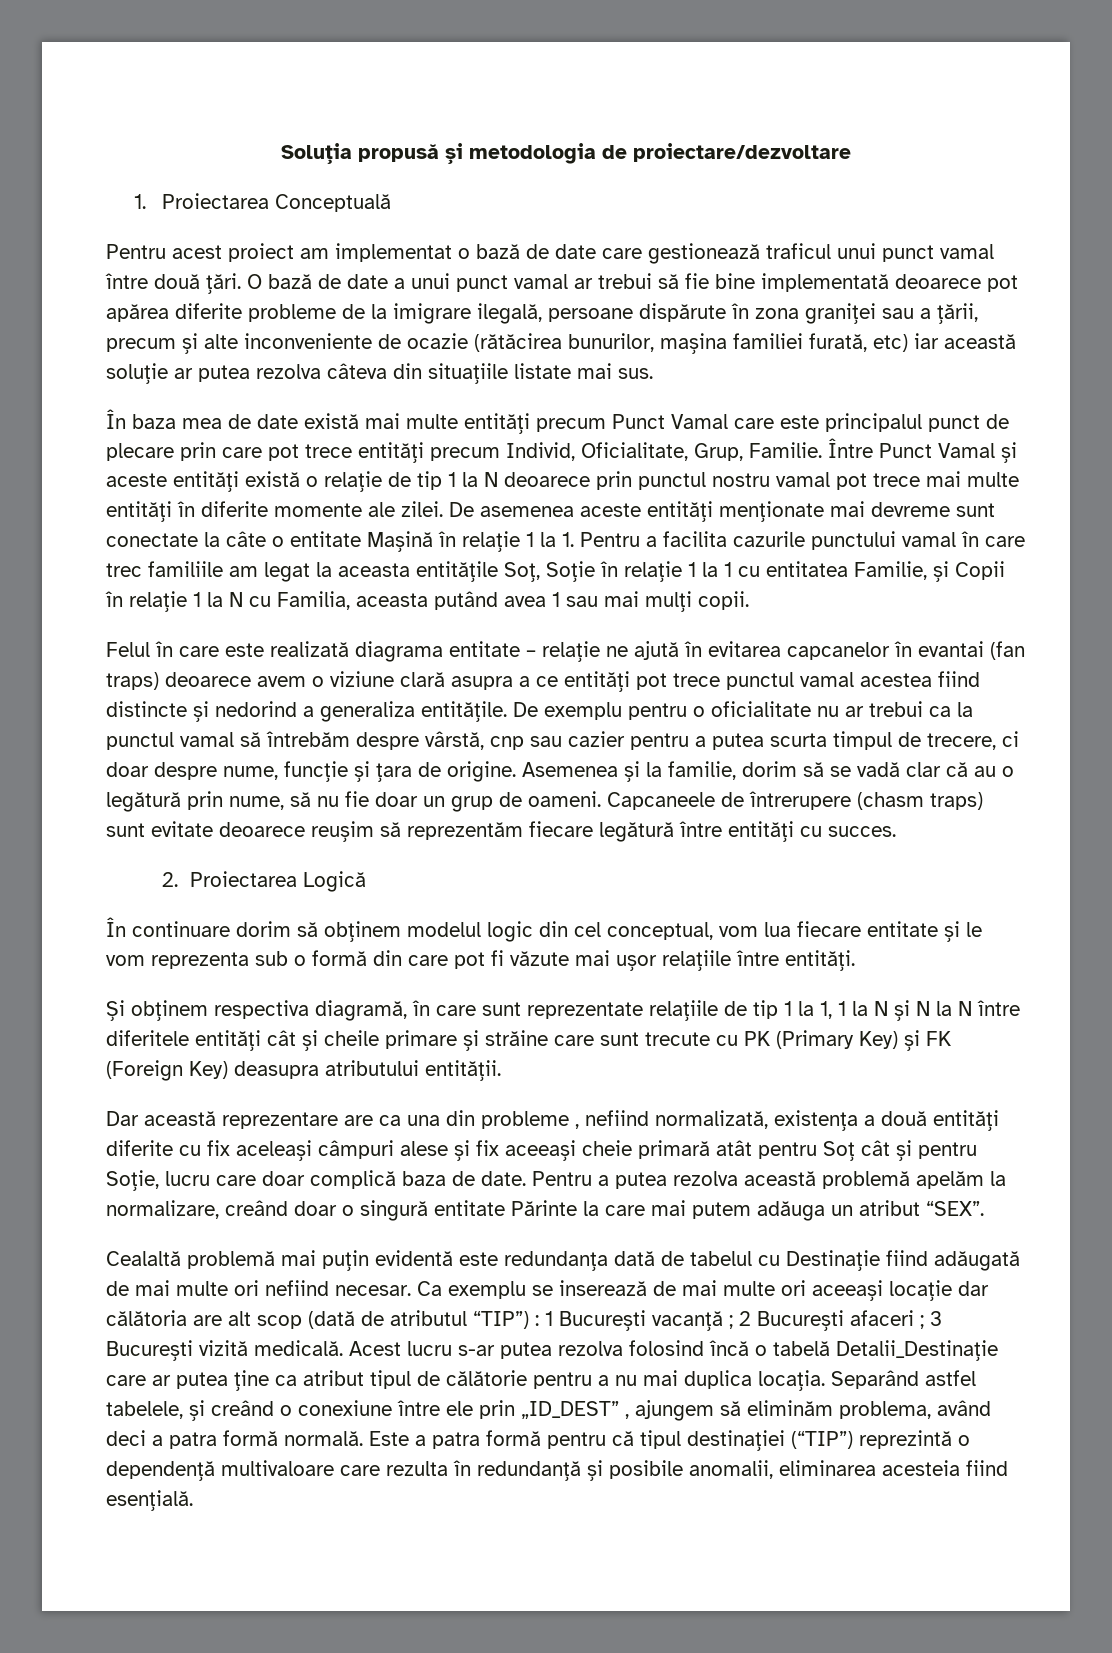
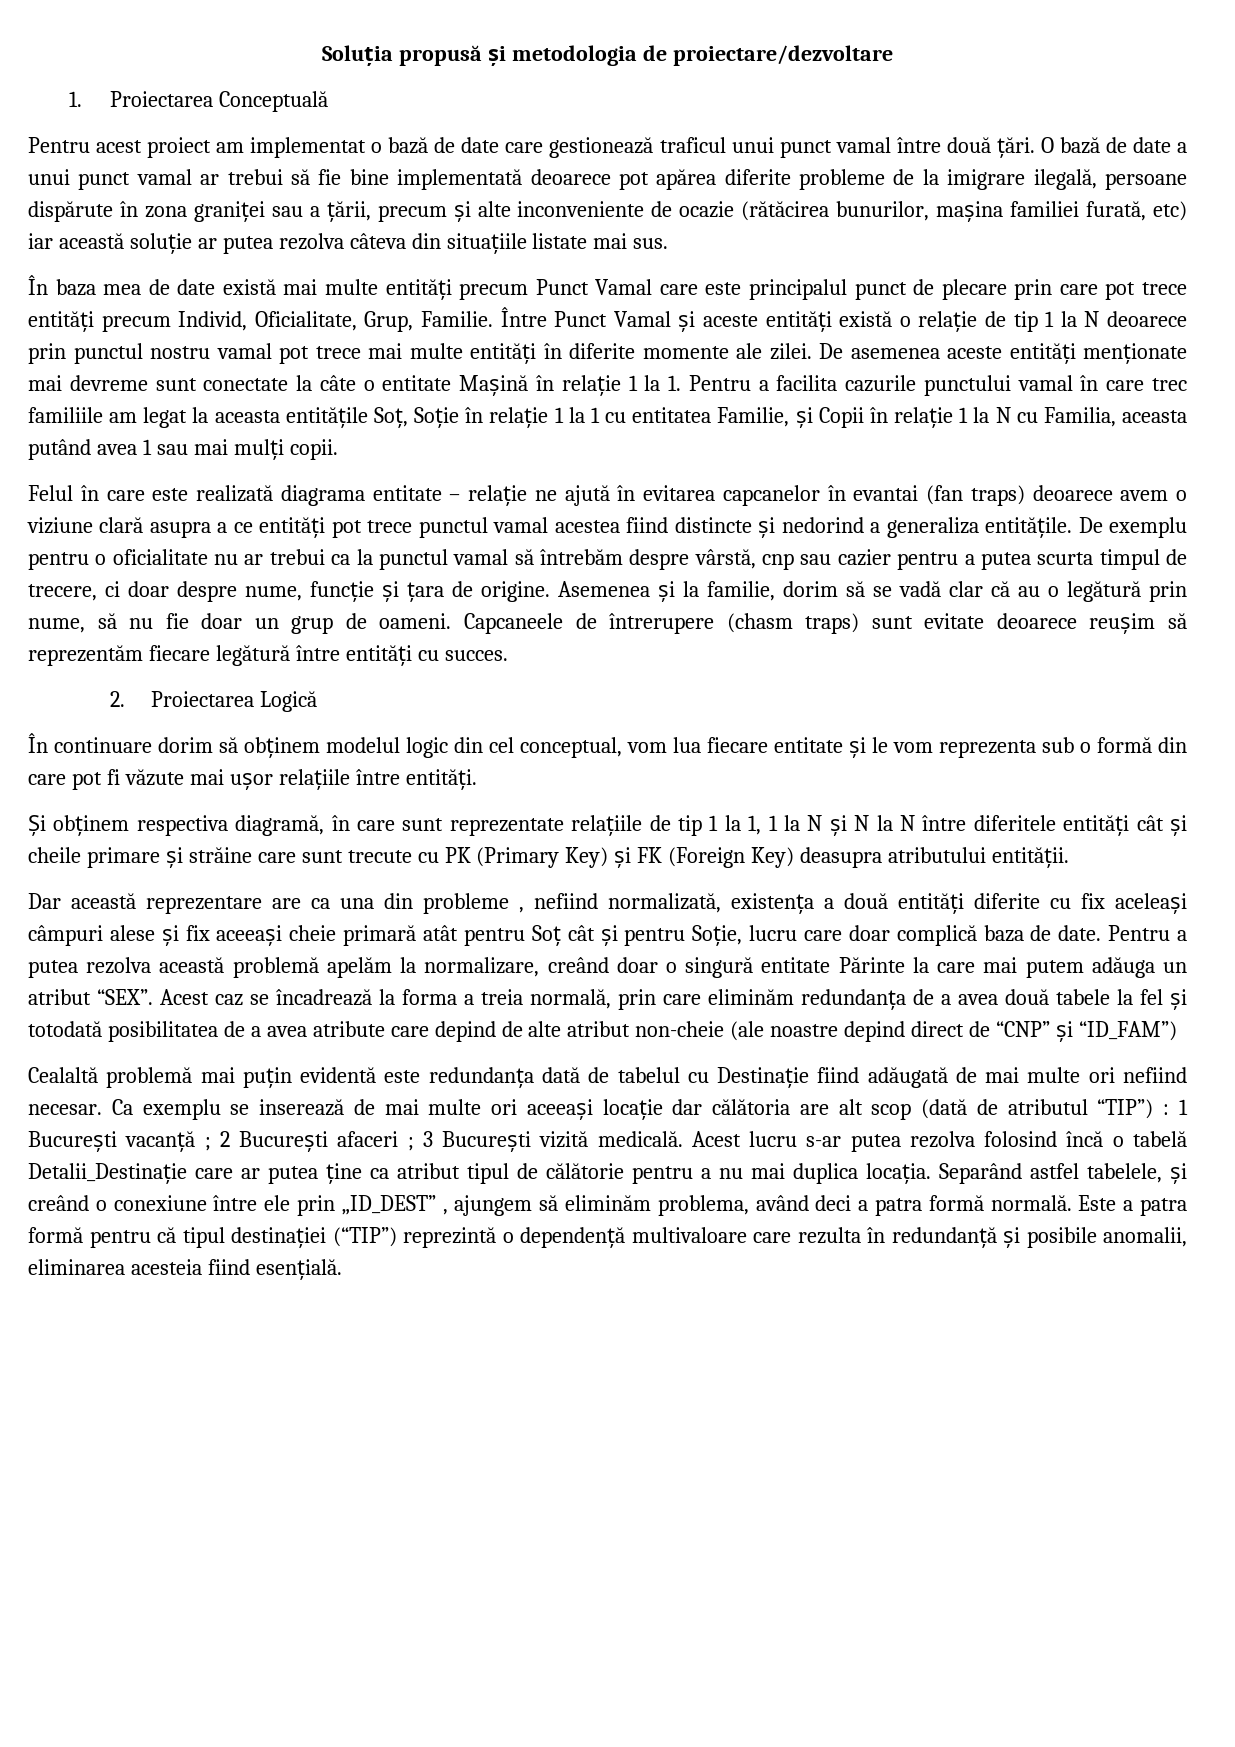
(984, 1208) none -> [160,989,1187,1010] [28,1021,1177,1042] Acest caz se încadrează la forma a treia normală, prin care eliminăm redundanța de a avea două tabele la fel și totodată posibilitatea de a avea atribute care depind de alte atribut non-cheie (ale noastre depind direct de “CNP” și “ID_FAM”)

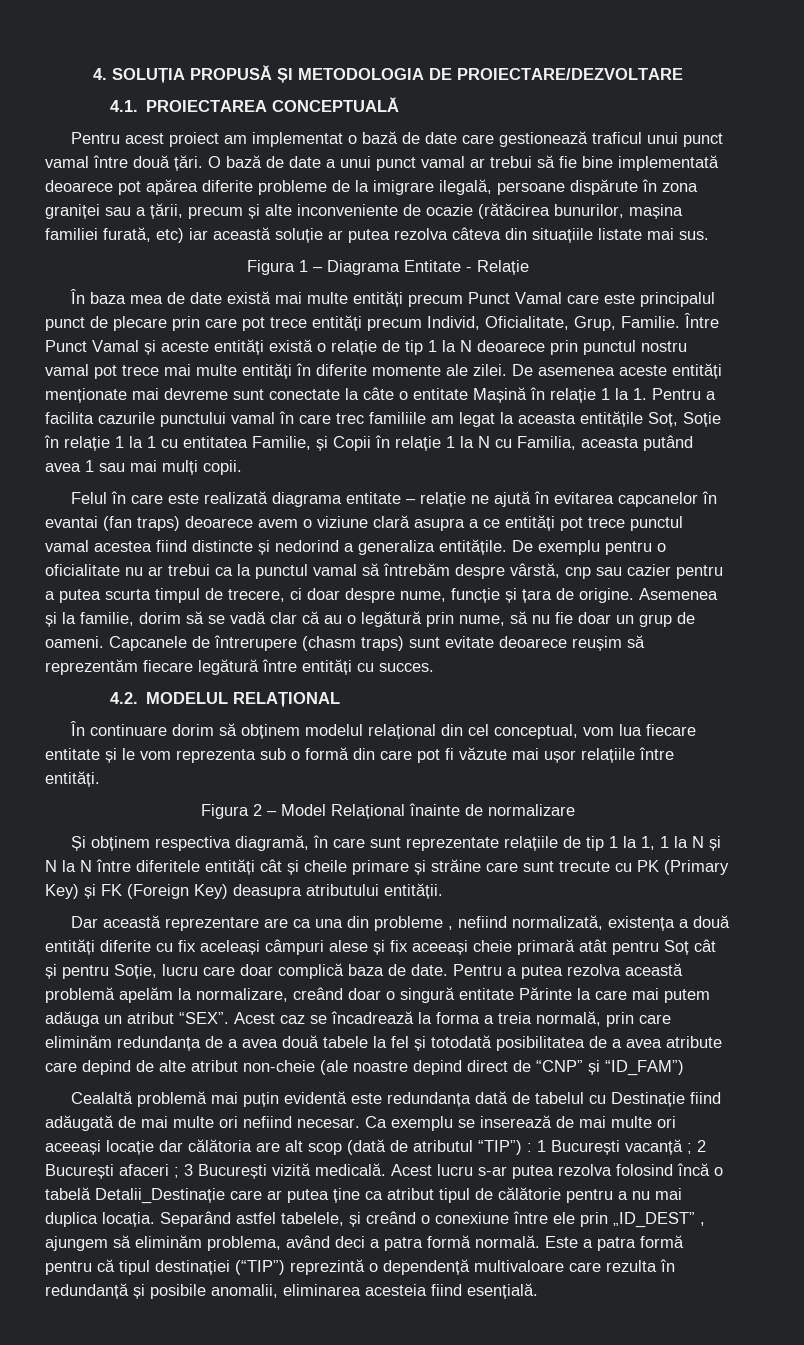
[322,45,893,66] [69,91,329,112] Soluția propusă și metodologia de proiectare/dezvoltare // 1. Proiectarea Conceptuală -> [92,65,683,83] [110,97,400,112] 4. SOLUȚIA PROPUSĂ ȘI METODOLOGIA DE PROIECTARE/DEZVOLTARE // 4.1. PROIECTAREA CONCEPTUALĂ
(669, 243) none -> [246,260,529,275] // Figura 1 – Diagrama Entitate - Relație
[463,613,563,634] Capcaneele -> [109,636,187,651] Capcanele
[110,691,318,712] 2. Proiectarea Logică -> [110,692,341,707] 4.2. MODELUL RELAȚIONAL
[406,737,448,758] logic -> [367,724,436,739] relațional
(477, 779) none -> [200,803,575,819] // Figura 2 – Model Relațional înainte de normalizare

